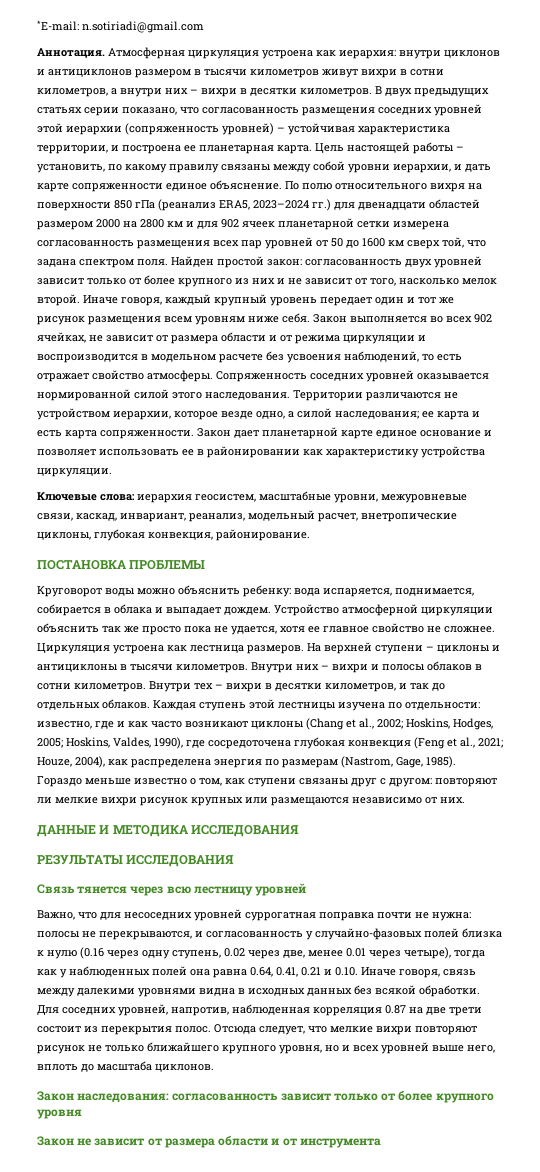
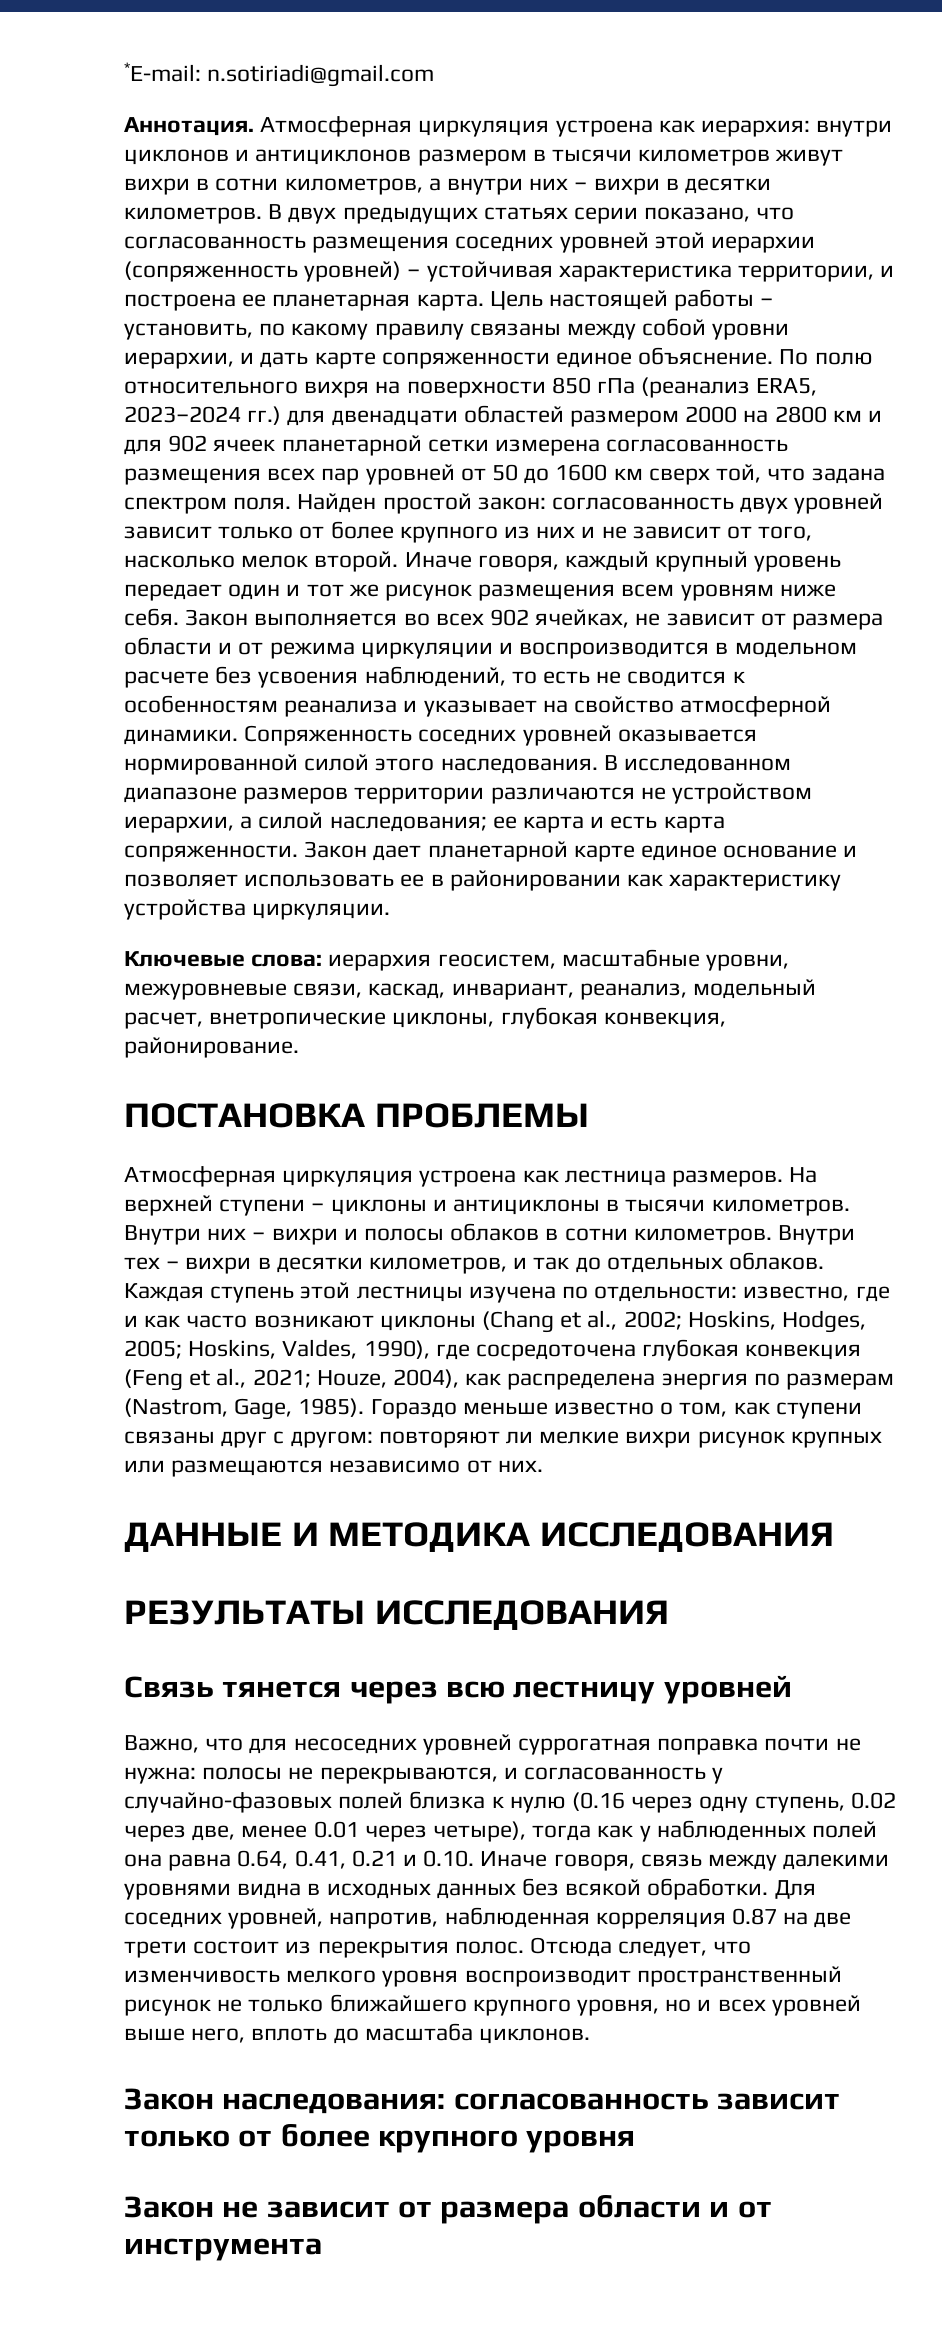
[37,370,213,382] отражает свойство атмосферы. -> [596,671,745,687] [124,695,832,717] [124,729,238,745] не сводится к особенностям реанализа и указывает на свойство атмосферной динамики.
[293,390,363,401] Территории -> [603,755,792,774] [124,787,485,804] В исследованном диапазоне размеров территории
[174,411,285,420] которое везде одно, -> (234, 824) none
[37,585,474,597] [37,604,493,616] [37,623,495,635] [37,643,110,654] Круговорот воды можно объяснить ребенку: вода испаряется, поднимается, собирается в облака и выпадает дождем. Устройство атмосферной циркуляции объяснить так же просто пока не удается, хотя ее главное свойство не сложнее. Циркуляция -> [124,1166,414,1187] Атмосферная циркуляция
[330,1026,477,1035] мелкие вихри повторяют -> [124,1966,842,1987] изменчивость мелкого уровня воспроизводит пространственный

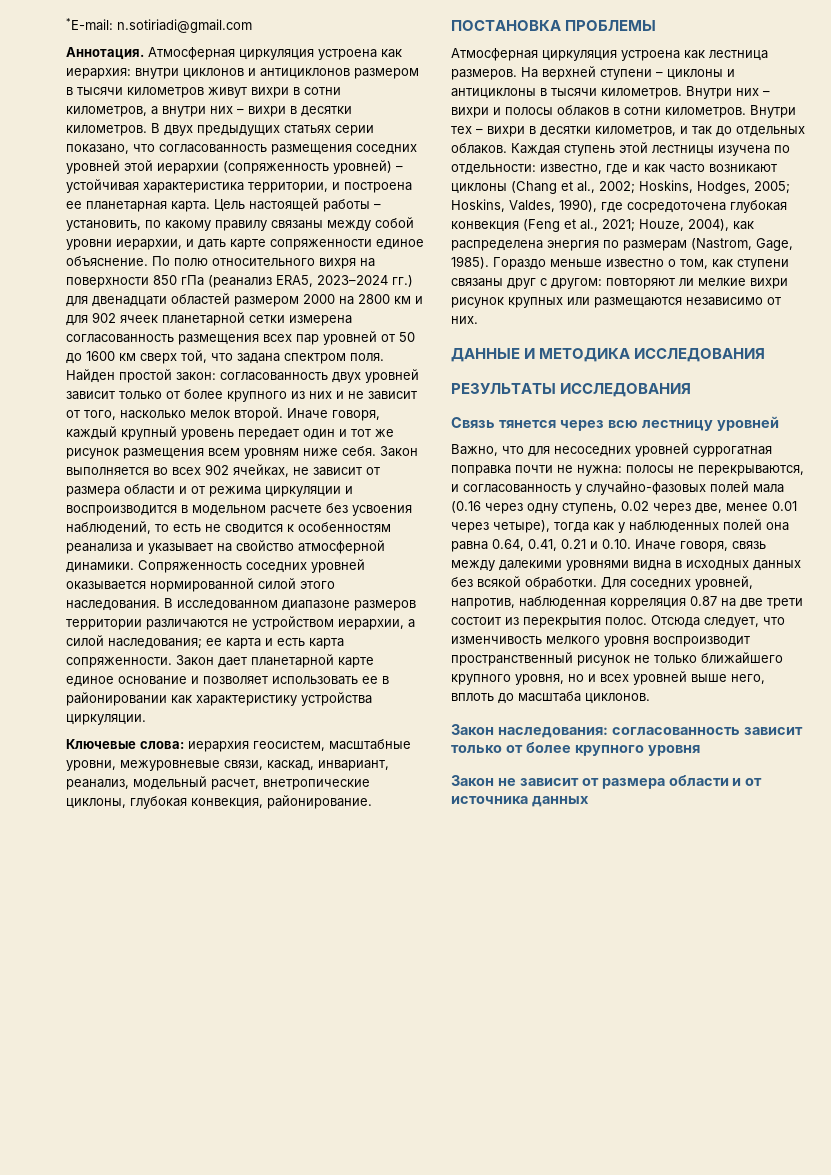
[409,1791,566,1813] близка к нулю -> [753,484,784,493] мала
[124,2238,322,2261] инструмента -> [451,796,589,807] источника данных

